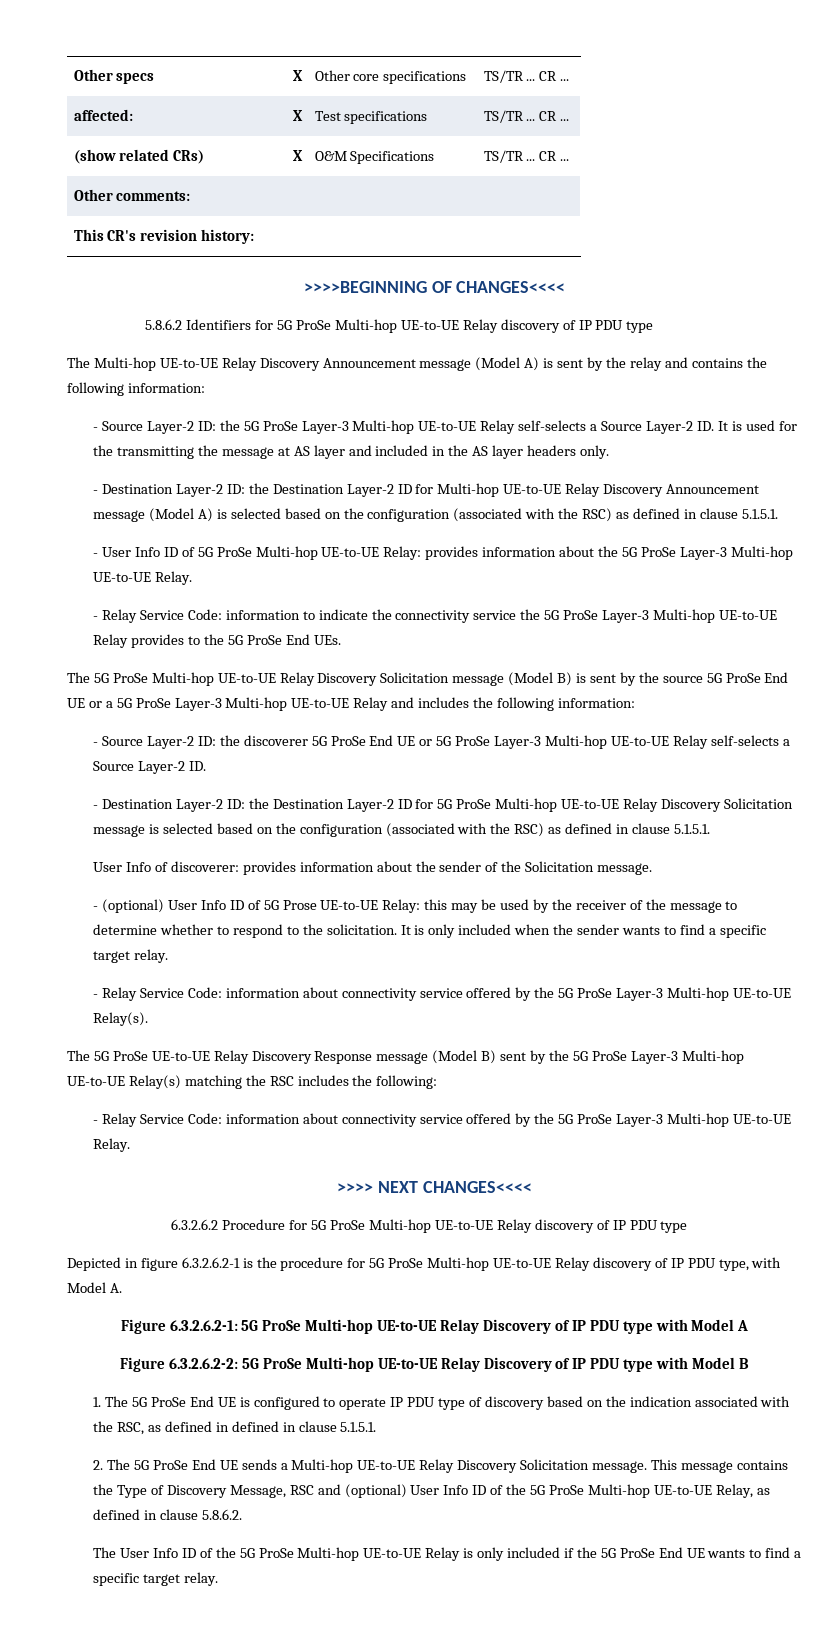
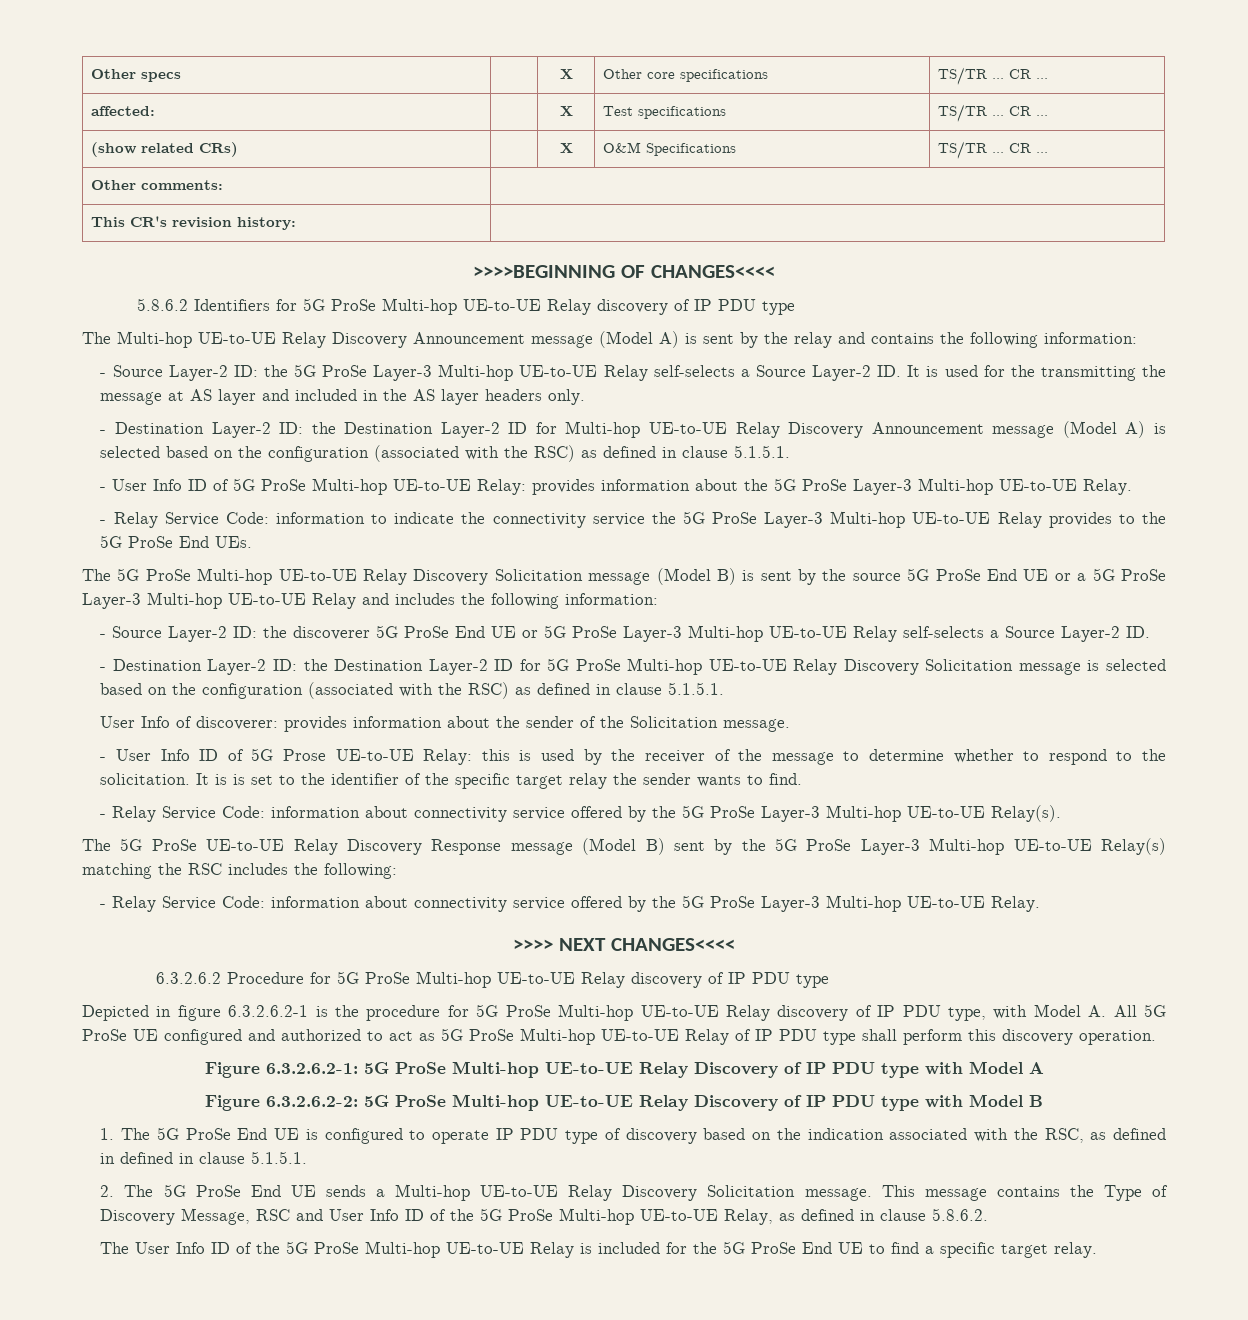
[102,899,165,913] (optional) -> (107, 759) none
[451,899,497,913] may be -> [519,750,532,761] is
[428,924,766,938] [93,949,169,963] only included when the sender wants to find a specific target relay. -> [233,773,803,789] is set to the identifier of the specific target relay the sender wants to find.
(122, 1288) none -> [1113,1004,1166,1017] [82,1028,1156,1045] All 5G ProSe UE configured and authorized to act as 5G ProSe Multi-hop UE-to-UE Relay of IP PDU type shall perform this discovery operation.
[344,1484,407,1498] (optional) -> (324, 1215) none
[477,1547,574,1561] only included if -> [598,1242,688,1254] included for
[707,1549,746,1558] wants -> (864, 1248) none

